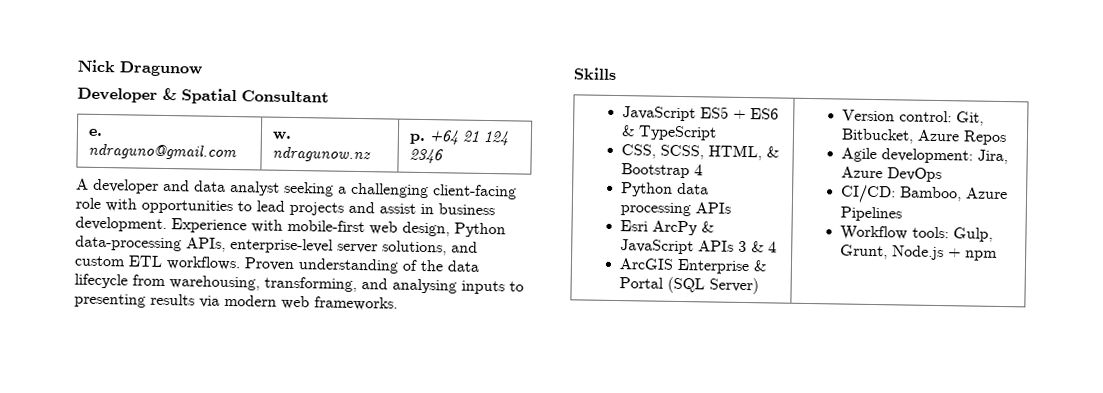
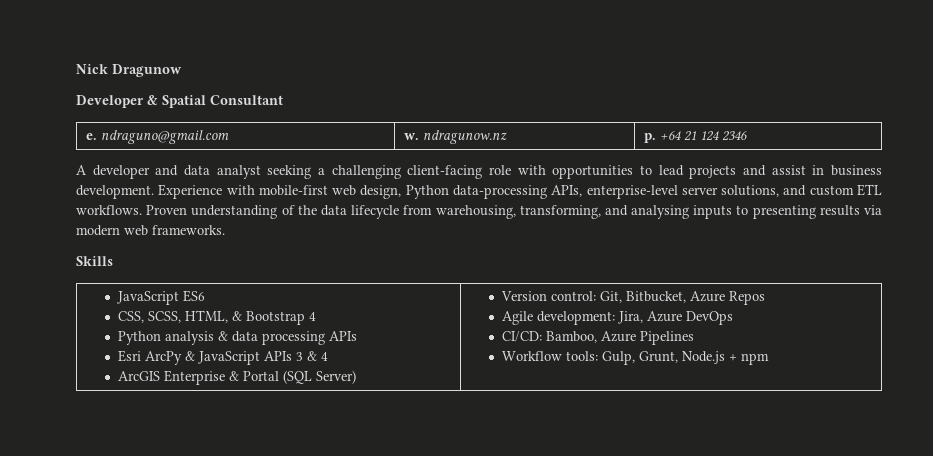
[700,106,747,120] ES5 + -> (180, 298) none
[621,125,718,141] & TypeScript -> (206, 296) none
(674, 189) none -> [165,331,229,345] analysis &

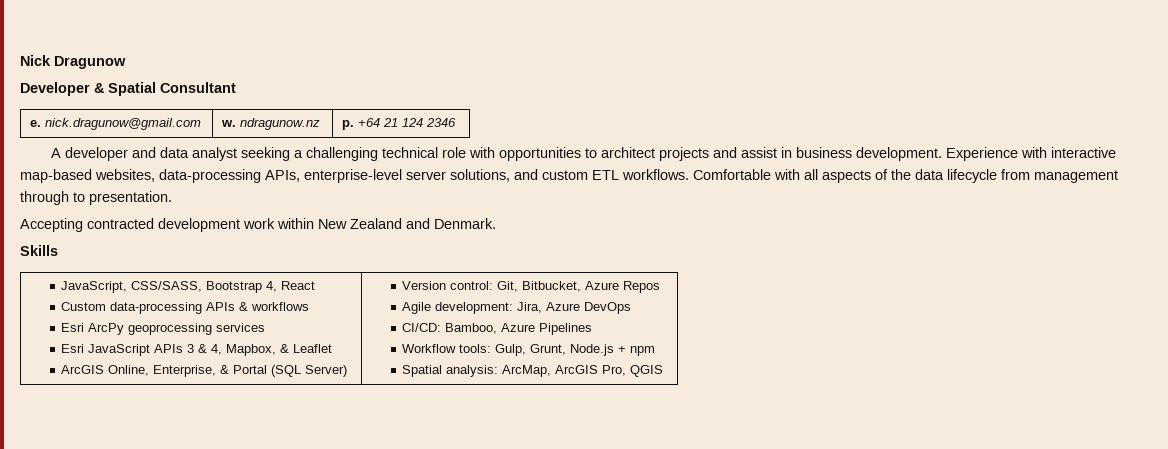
[100,130,229,144] ndraguno@gmail.com -> [45,118,202,130] nick.dragunow@gmail.com
[407,165,483,179] client-facing -> [381,147,438,158] technical
[658,165,684,176] lead -> [600,147,655,158] architect
[258,185,449,199] mobile-first web design, Python -> [1050,147,1116,158] [20,169,155,183] interactive map-based websites,
[146,205,278,219] Proven understanding -> [693,169,871,183] Comfortable with all aspects
[435,205,882,219] [76,225,225,236] [76,256,113,266] [117,290,206,305] [118,310,317,325] [118,331,358,345] warehousing, transforming, and analysing inputs to presenting results via modern web frameworks. // Skills // JavaScript ES6 // CSS, SCSS, HTML, & Bootstrap 4 // Python analysis & data processing APIs -> [1034,170,1118,183] [20,191,172,205] [20,218,496,232] [20,245,58,256] [61,281,316,293] [61,302,310,314] management through to presentation. // Accepting contracted development work within New Zealand and Denmark. // Skills // JavaScript, CSS/SASS, Bootstrap 4, React // Custom data-processing APIs & workflows
[185,351,196,361] & -> [128,323,266,335] [61,344,85,353] geoprocessing services // Esri
[321,352,329,361] [118,370,226,385] 4 // ArcGIS Enterprise -> [211,344,333,356] [61,365,217,377] 4, Mapbox, & Leaflet // ArcGIS Online, Enterprise,
(770, 359) none -> [402,365,664,377] // Spatial analysis: ArcMap, ArcGIS Pro, QGIS

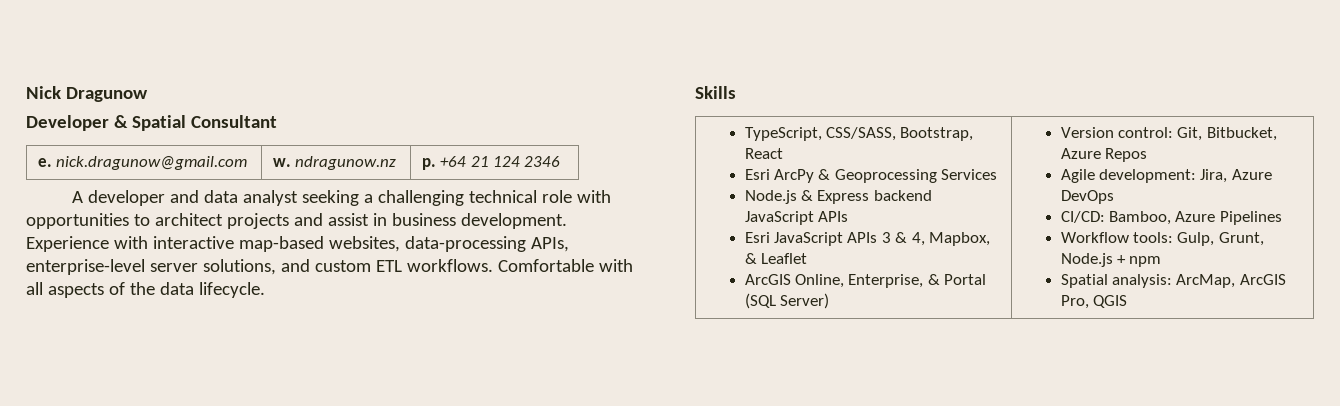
[947,169,1118,183] [20,191,172,205] [20,218,496,232] [20,245,58,256] [61,281,316,293] [61,302,310,314] [61,323,266,335] lifecycle from management through to presentation. // Accepting contracted development work within New Zealand and Denmark. // Skills // JavaScript, CSS/SASS, Bootstrap 4, React // Custom data-processing APIs & workflows // Esri ArcPy geoprocessing services -> [198,282,265,298] [695,86,736,99] [744,127,974,141] [744,148,783,159] [744,169,998,183] [744,190,932,204] [744,211,848,225] lifecycle. // Skills // TypeScript, CSS/SASS, Bootstrap, React // Esri ArcPy & Geoprocessing Services // Node.js & Express backend JavaScript APIs

